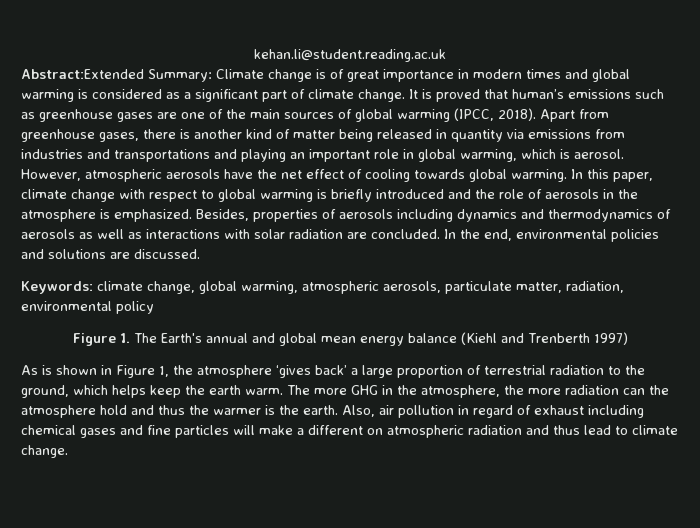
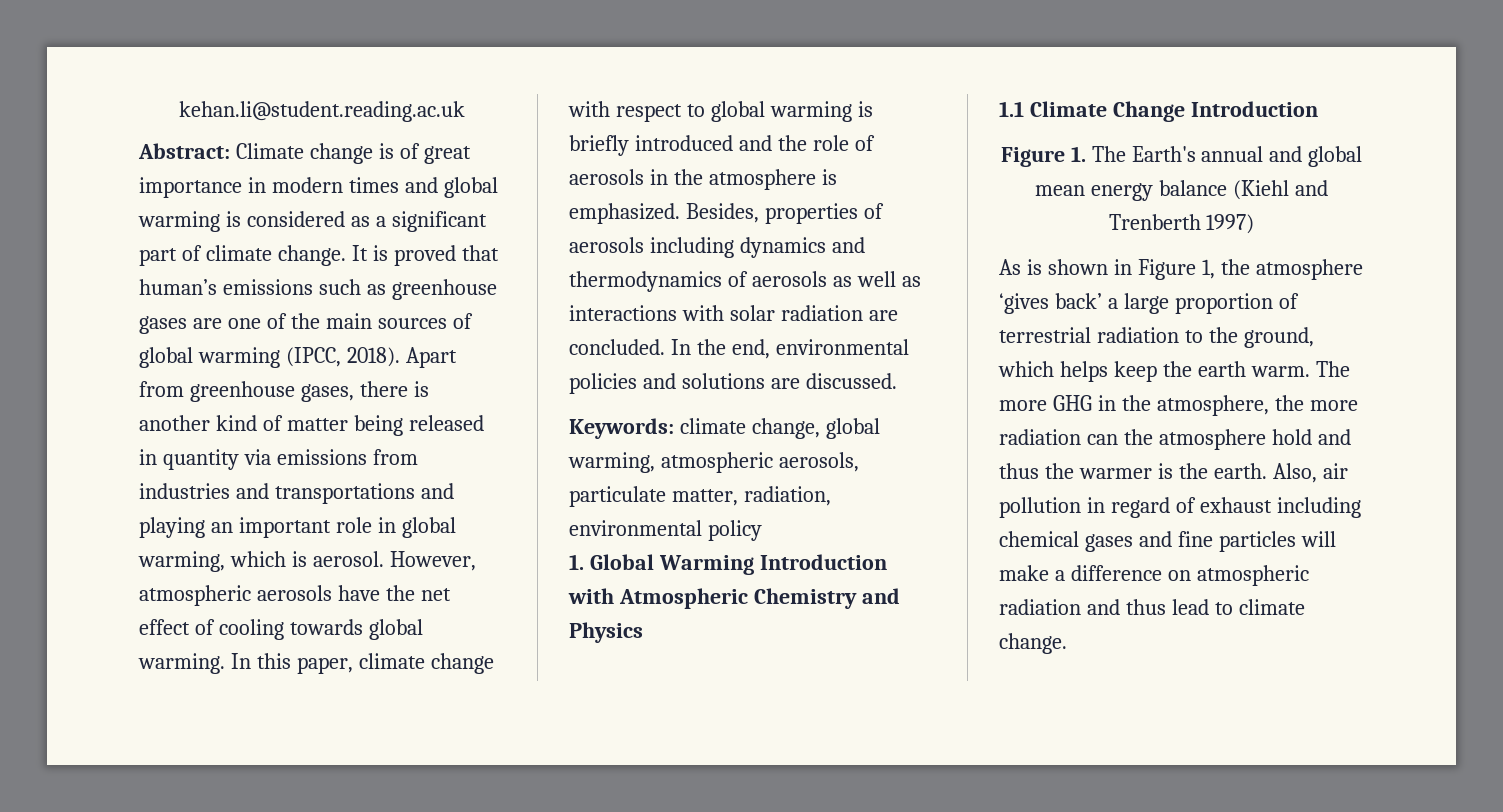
[21,69,212,82] Abstract:Extended Summary: -> [138,143,230,159] Abstract:
(154, 307) none -> [569,554,887,575] [568,588,900,609] [569,622,643,643] [999,101,1318,122] // 1. Global Warming Introduction with Atmospheric Chemistry and Physics // 1.1 Climate Change Introduction
[308,425,363,435] different -> [1070,565,1162,581] difference

